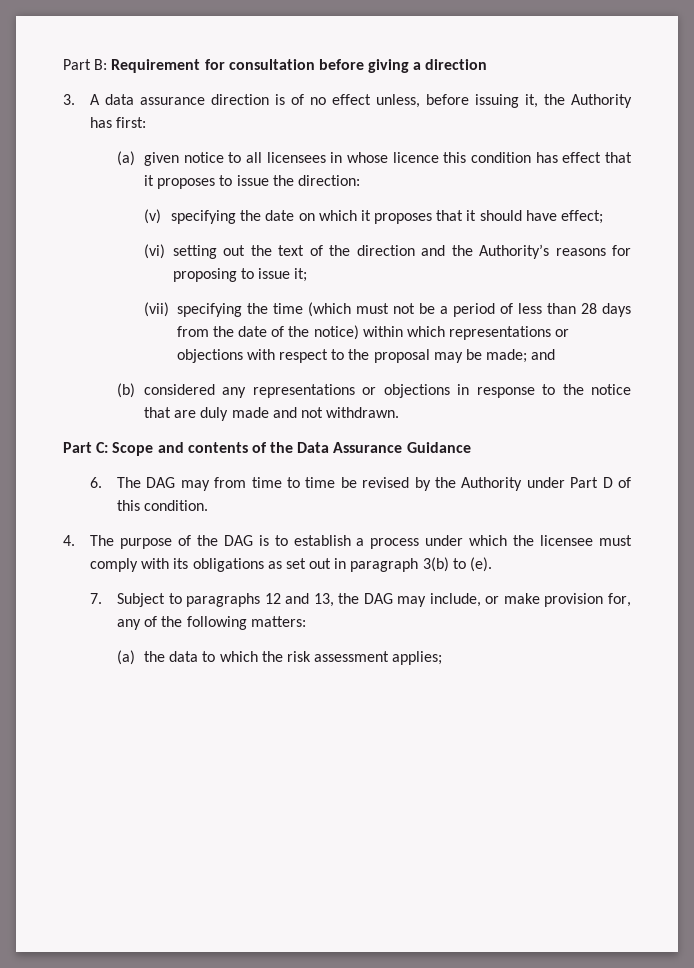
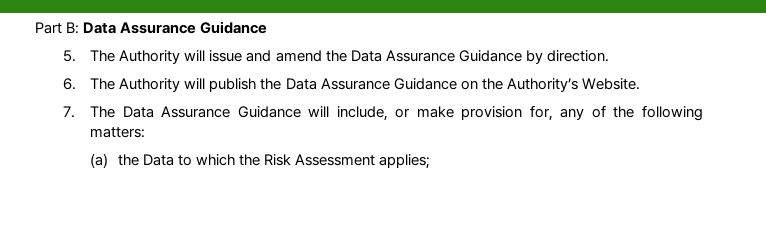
[111,59,488,73] [63,94,632,108] [89,117,147,128] [116,151,632,166] [143,175,360,189] [143,209,604,224] [143,244,631,259] [172,268,308,282] [143,302,631,317] [176,325,570,340] [176,349,556,363] [116,383,631,398] [143,407,400,421] [63,442,471,456] [89,477,631,491] [116,500,209,511] [63,535,633,549] [89,557,493,572] [89,593,427,607] Requirement for consultation before giving a direction // 3. A data assurance direction is of no effect unless, before issuing it, the Authority has first: // (a) given notice to all licensees in whose licence this condition has effect that it proposes to issue the direction: // (v) specifying the date on which it proposes that it should have effect; // (vi) setting out the text of the direction and the Authority’s reasons for proposing to issue it; // (vii) specifying the time (which must not be a period of less than 28 days from the date of the notice) within which representations or objections with respect to the proposal may be made; and // (b) considered any representations or objections in response to the notice that are duly made and not withdrawn. // Part C: Scope and contents of the Data Assurance Guidance // 6. The DAG may from time to time be revised by the Authority under Part D of this condition. // 4. The purpose of the DAG is to establish a process under which the licensee must comply with its obligations as set out in paragraph 3(b) to (e). // 7. Subject to paragraphs 12 and 13, the DAG may -> [83,21,268,34] [62,50,609,64] [62,78,640,92] [62,106,330,118] Data Assurance Guidance // 5. The Authority will issue and amend the Data Assurance Guidance by direction. // 6. The Authority will publish the Data Assurance Guidance on the Authority’s Website. // 7. The Data Assurance Guidance will
[169,651,199,662] data -> [142,154,174,166] Data
[286,651,390,662] risk assessment -> [264,154,376,166] Risk Assessment

